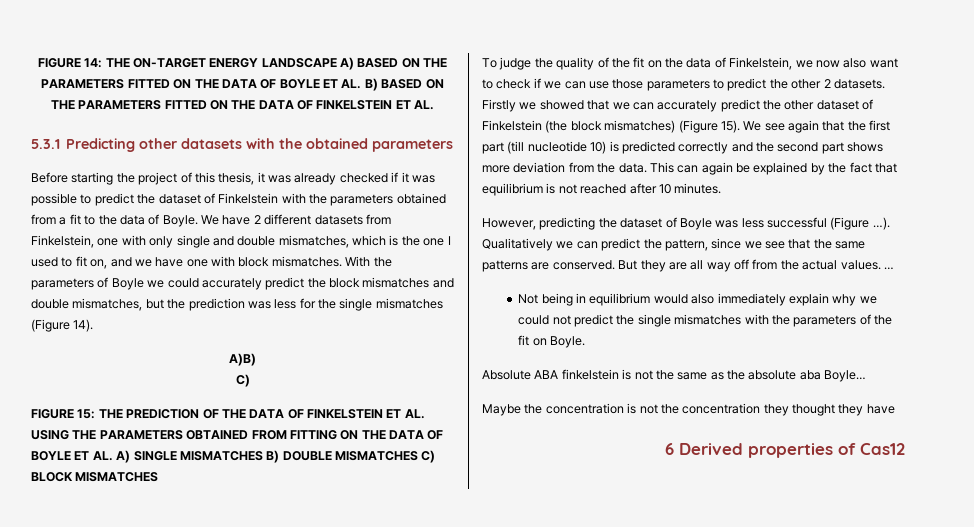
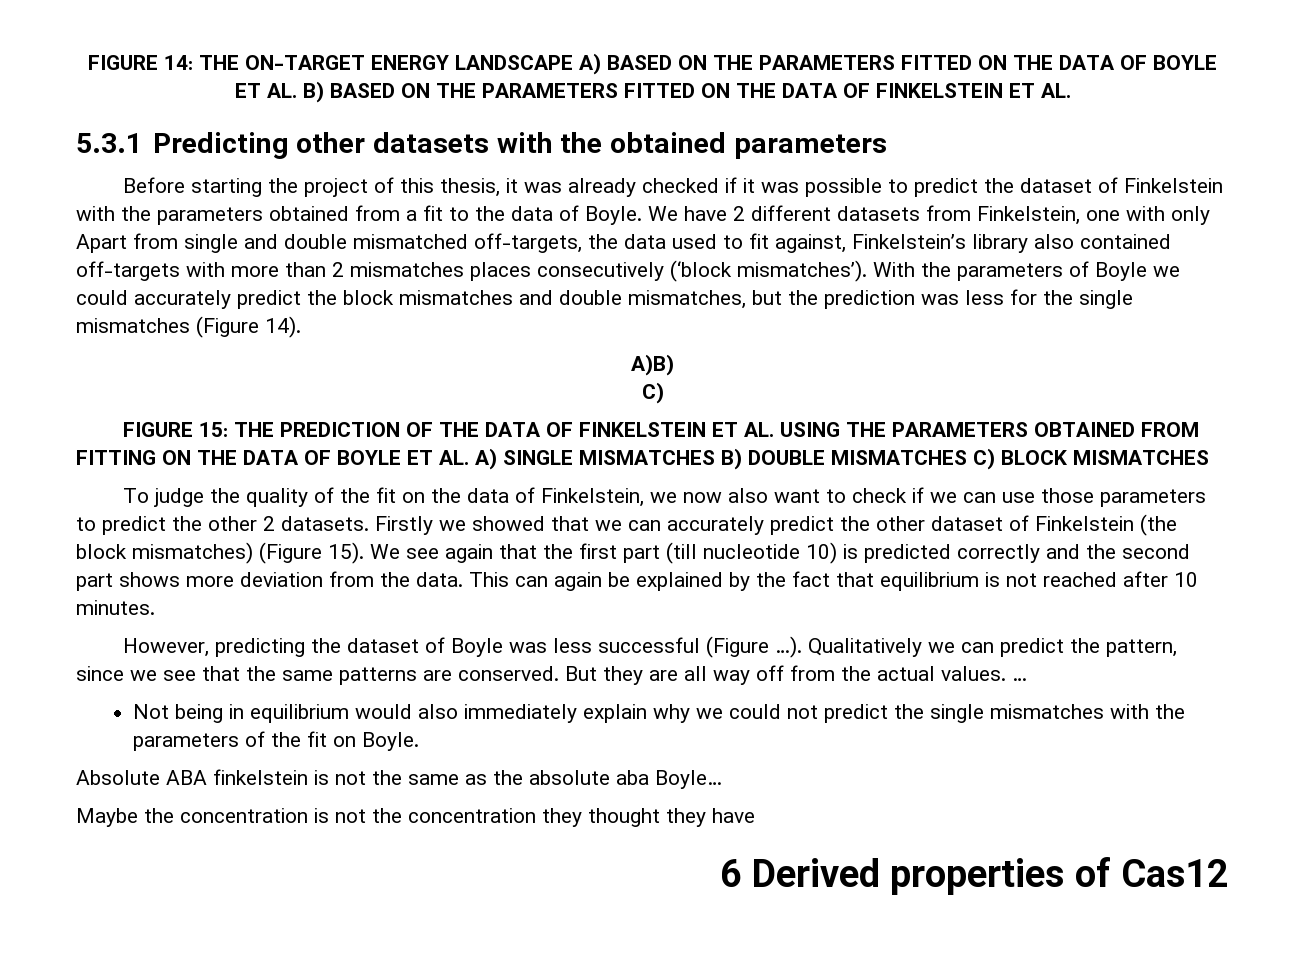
(174, 242) none -> [76,233,178,253] Apart from
[278,235,451,248] [31,256,342,269] mismatches, which is the one I used to fit on, and we have one with block mismatches. -> [353,233,1171,253] [76,260,867,282] mismatched off-targets, the data used to fit against, Finkelstein’s library also contained off-targets with more than 2 mismatches places consecutively (‘block mismatches’).

